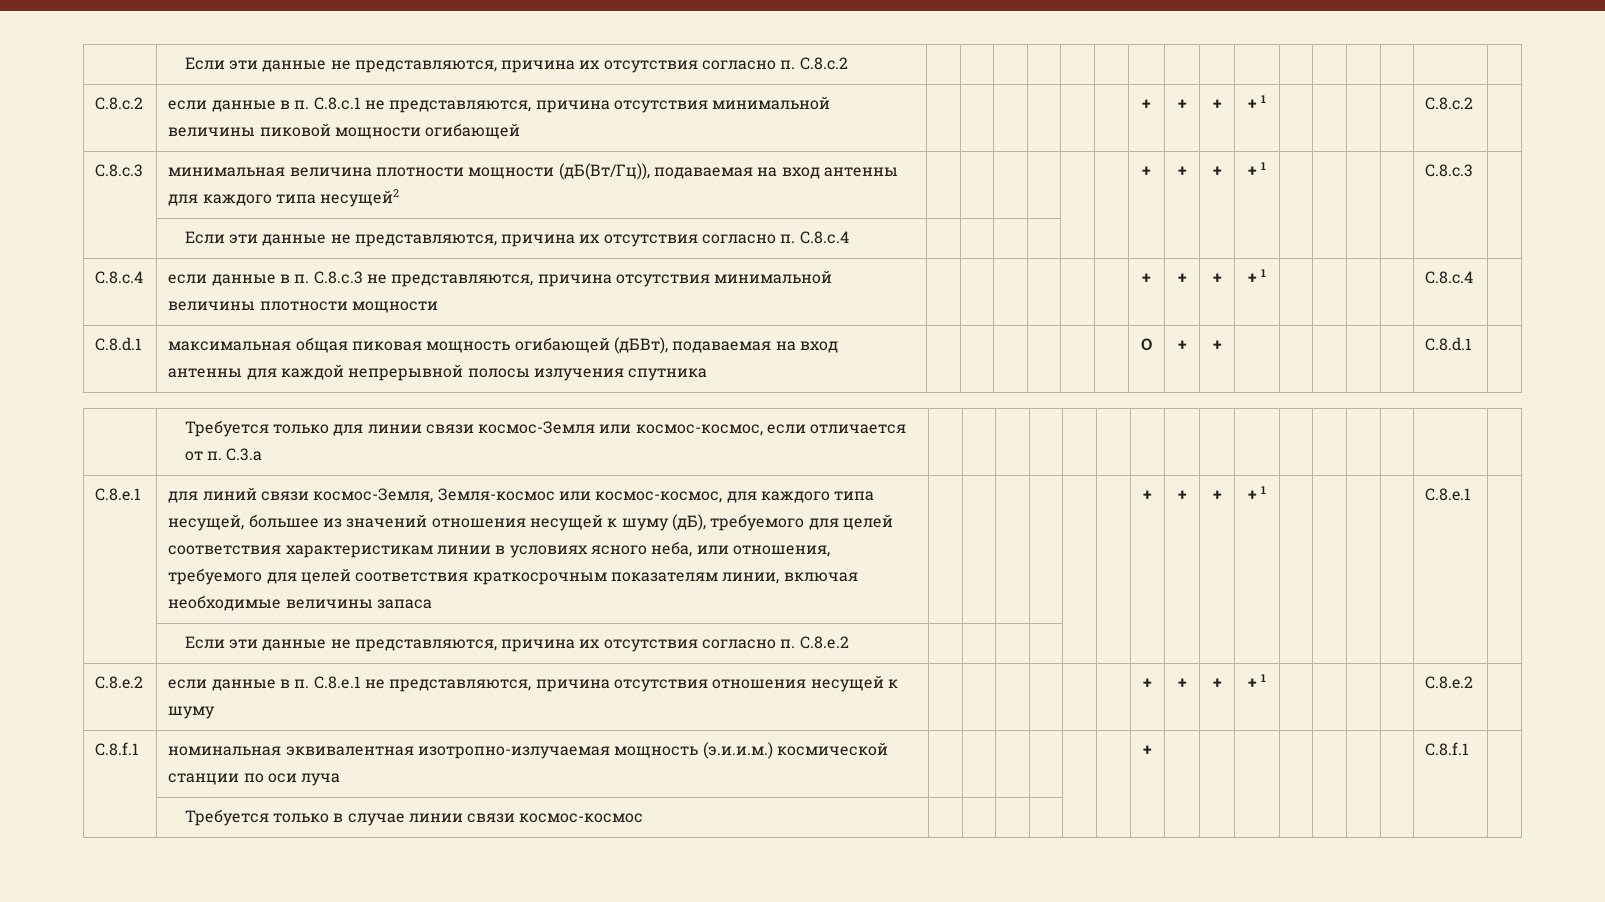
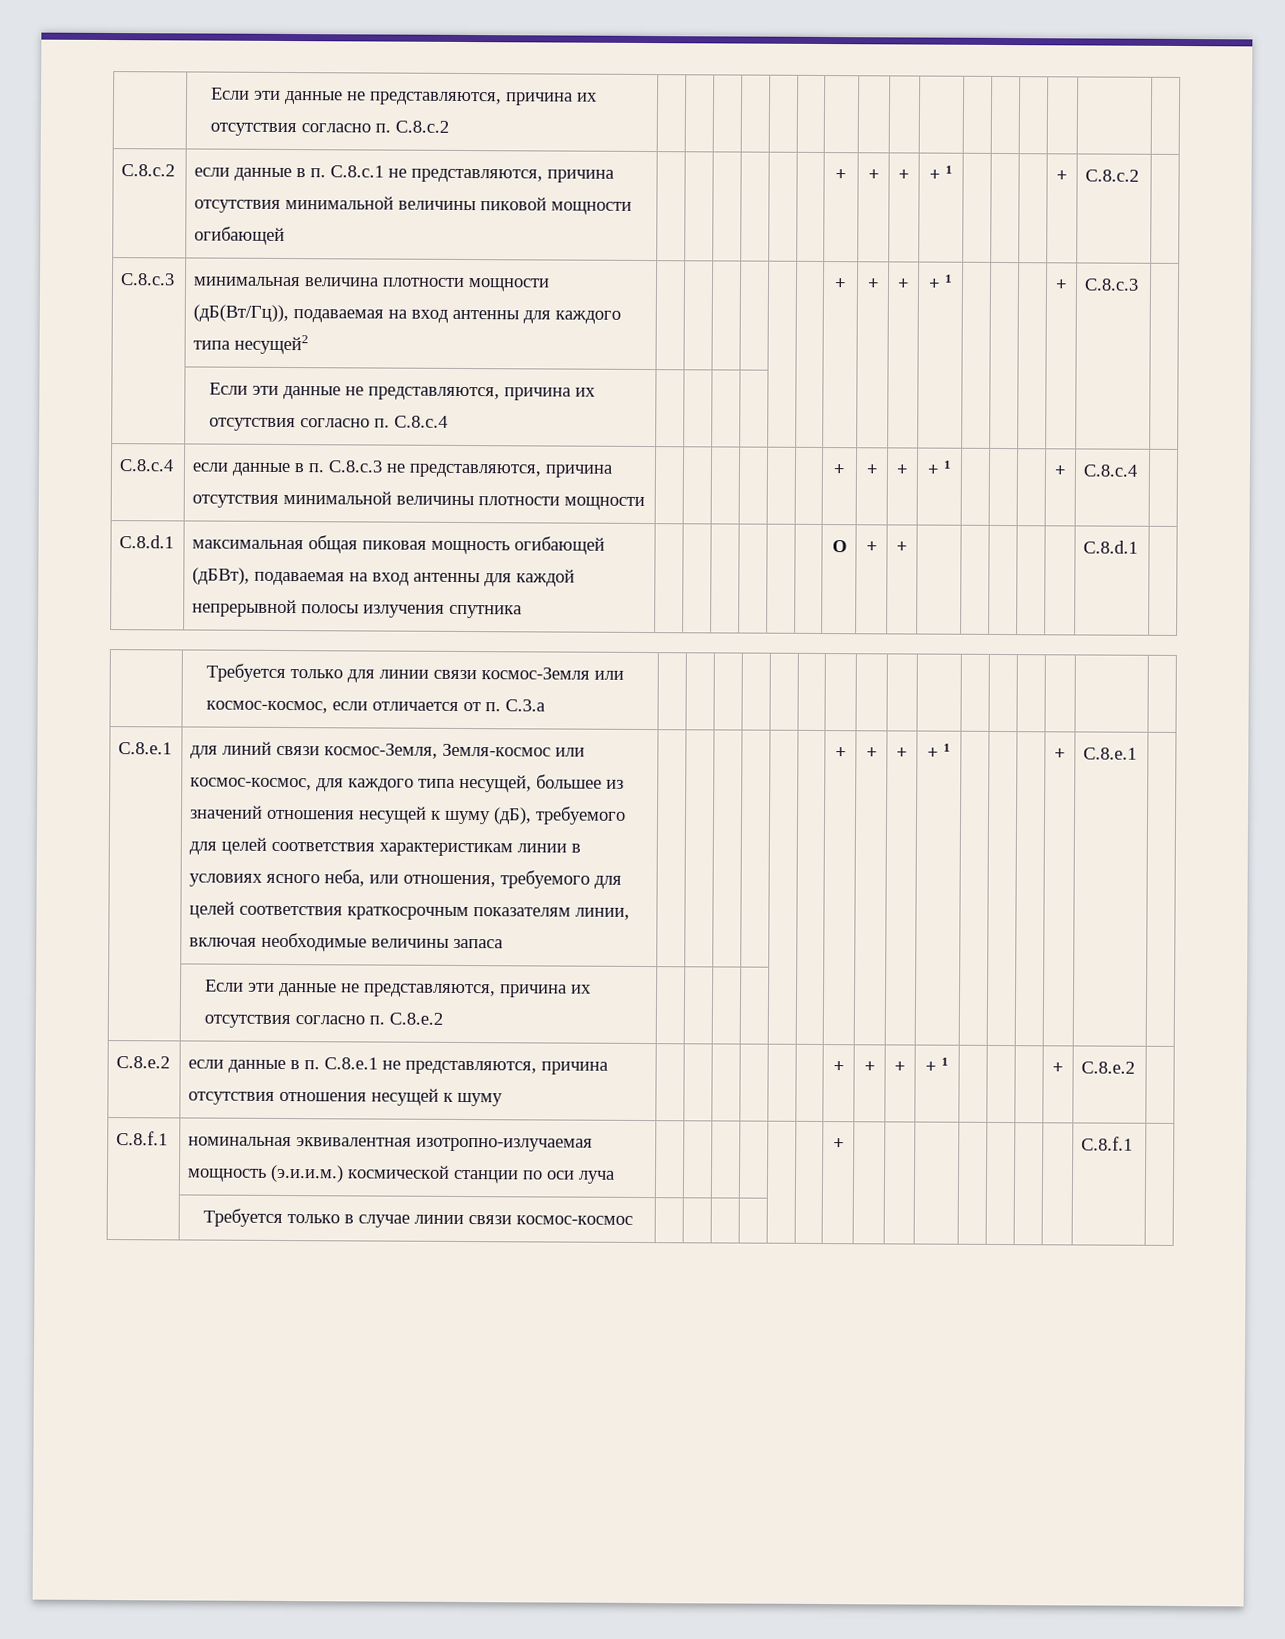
(1267, 99) none -> [1056,170,1068,182] +
(1267, 166) none -> [1055,279,1068,291] +
(1267, 273) none -> [1054,465,1066,477] +
(1267, 490) none -> [1054,748,1066,760] +
(1267, 678) none -> [1052,1062,1064,1074] +

